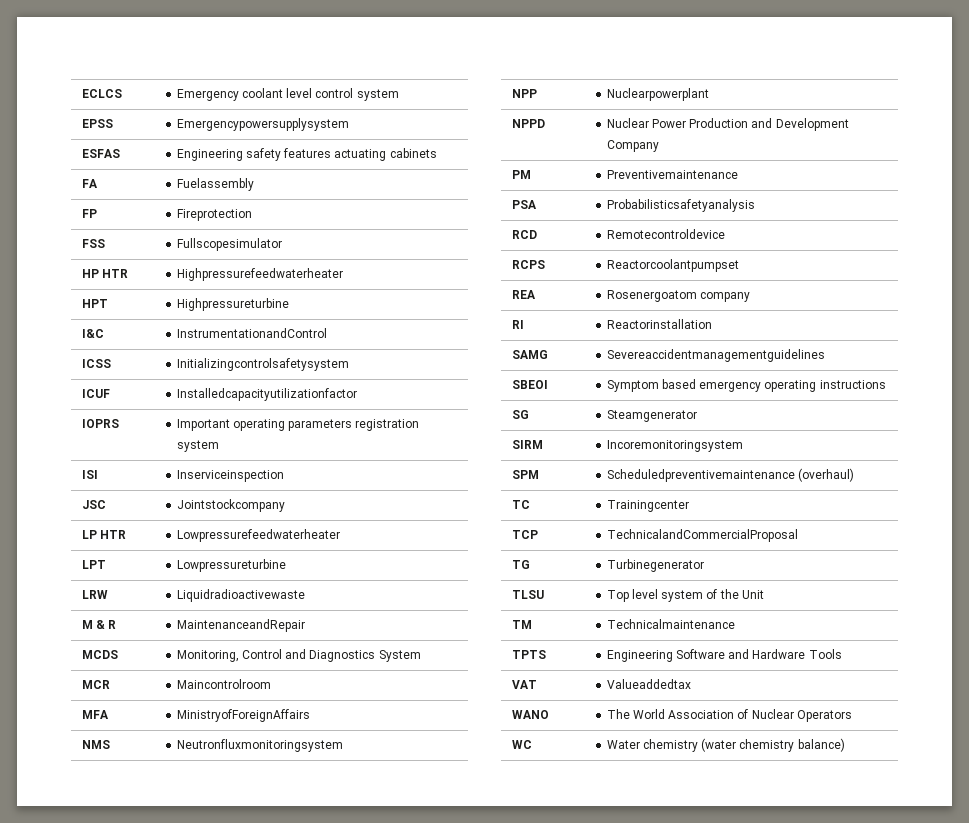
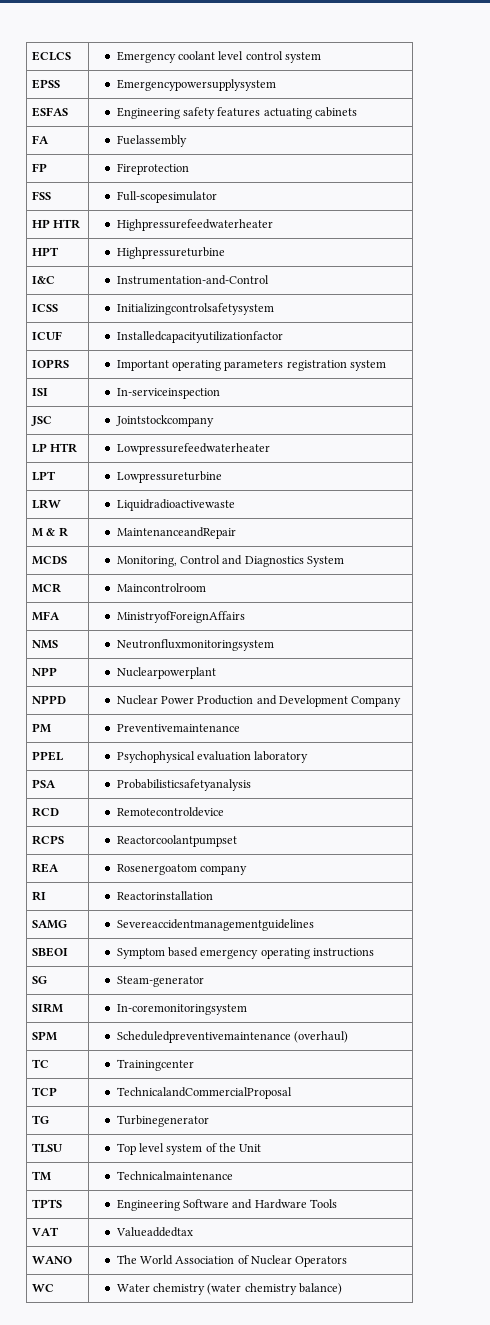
[176,238,282,251] Fullscopesimulator -> [116,191,217,203] Full-scopesimulator
[176,328,327,338] InstrumentationandControl -> [116,275,269,285] Instrumentation-and-Control
[176,470,284,482] Inserviceinspection -> [116,388,220,399] In-serviceinspection
(738, 174) none -> [32,751,64,761] [116,751,309,763] // PPEL | Psychophysical evaluation laboratory
[606,410,697,422] Steamgenerator -> [116,976,204,987] Steam-generator
[606,440,743,452] Incoremonitoringsystem -> [116,1004,247,1015] In-coremonitoringsystem

